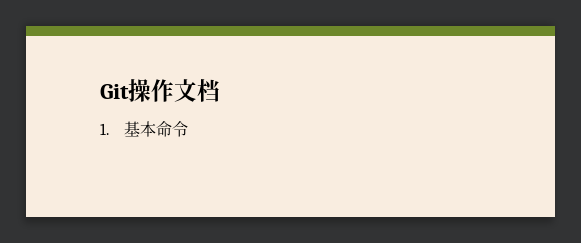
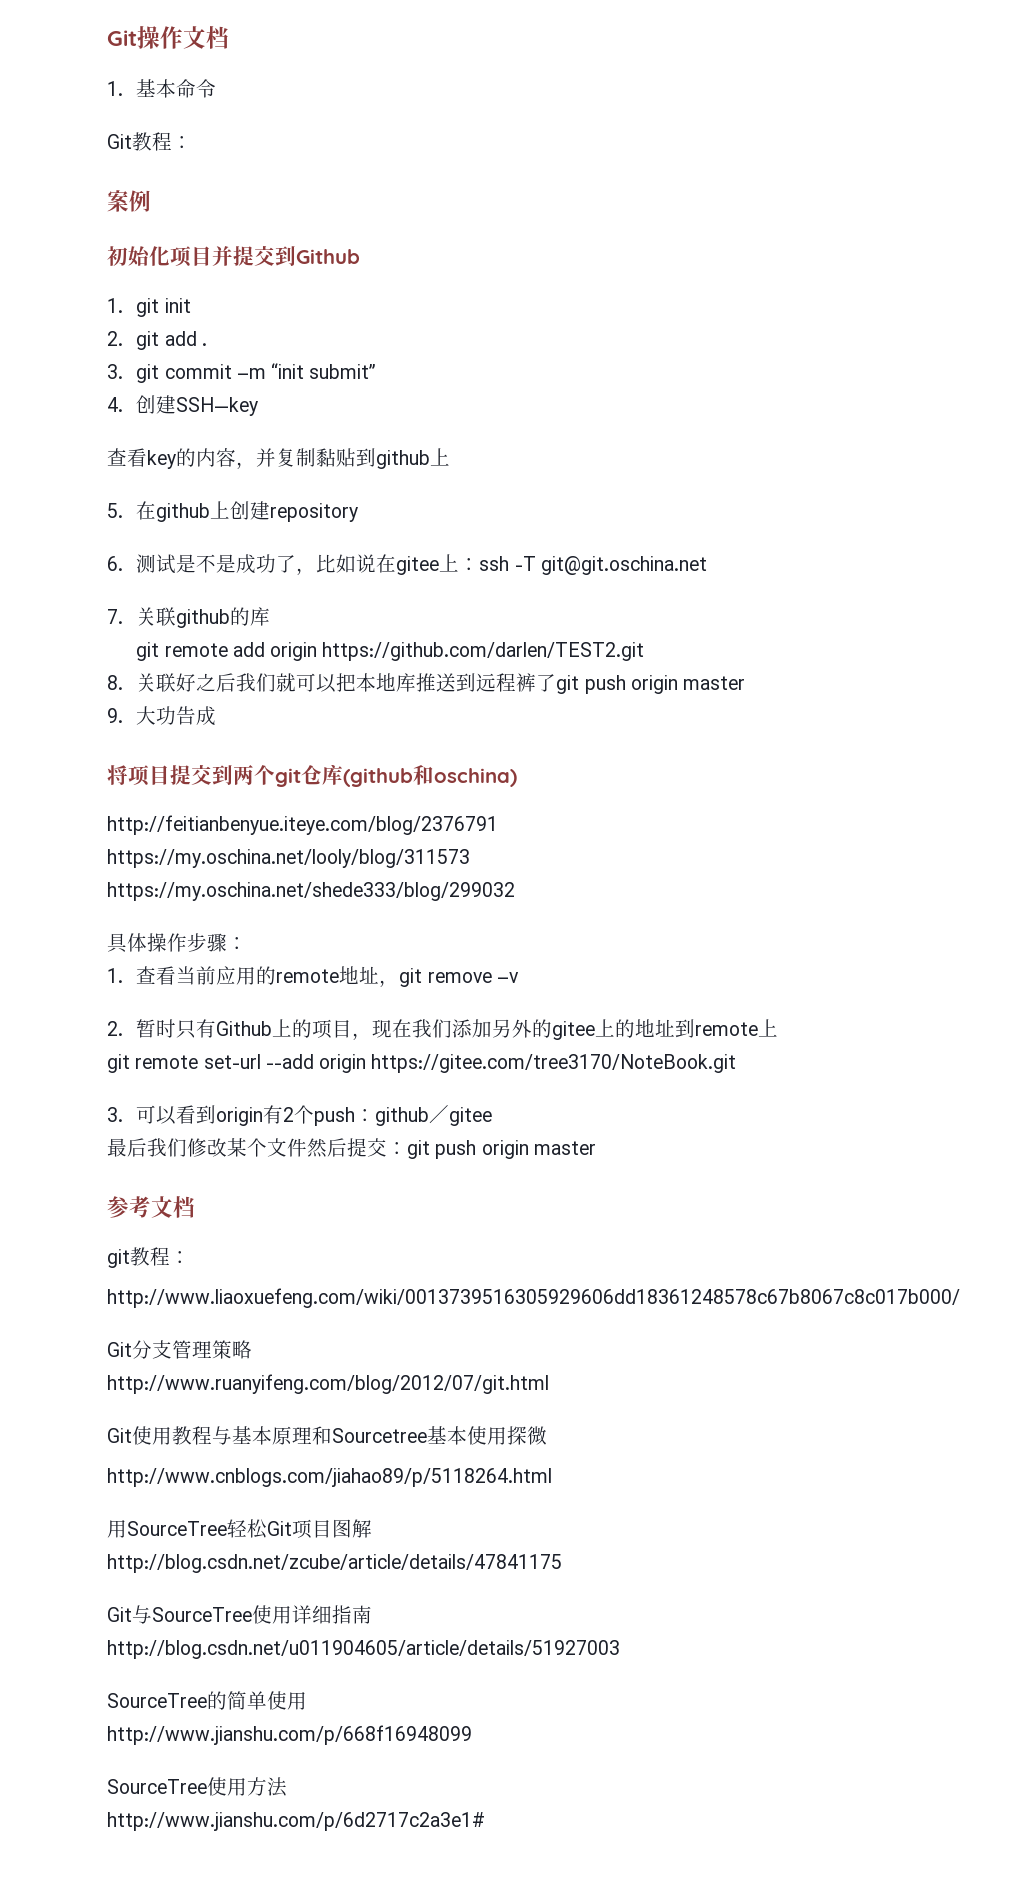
(188, 129) none -> [107,132,192,151] [107,190,151,212] [107,246,360,267] [107,298,191,317] [107,331,207,350] [107,363,377,383] [107,395,259,416] [107,448,450,469] [107,501,359,522] [107,554,707,575] [107,607,271,628] [136,642,645,661] [107,673,746,694] [107,706,217,726] [107,764,517,787] [107,815,498,835] [107,849,470,868] [107,882,515,901] [107,933,247,953] [107,966,519,987] [107,1019,779,1040] [107,1054,737,1073] [107,1105,493,1126] [107,1138,596,1159] [107,1196,195,1218] [107,1247,190,1268] [107,1288,960,1308] [107,1340,252,1359] [107,1374,549,1394] [107,1426,547,1445] [107,1468,552,1487] [107,1519,372,1539] [107,1554,562,1573] [107,1605,372,1624] [107,1640,620,1659] [107,1691,307,1710] [107,1725,472,1745] [107,1777,287,1797] [107,1812,485,1831] // Git教程： // 案例 // 初始化项目并提交到Github // 1. git init // 2. git add . // 3. git commit –m “init submit” // 4.创建SSH—key // 查看key的内容，并复制黏贴到github上 // 5.在github上创建repository // 6.测试是不是成功了，比如说在gitee上：ssh -T git@git.oschina.net // 7.关联github的库 // git remote add origin https://github.com/darlen/TEST2.git // 8.关联好之后我们就可以把本地库推送到远程裤了git push origin master // 9.大功告成 // 将项目提交到两个git仓库(github和oschina) // http://feitianbenyue.iteye.com/blog/2376791 // https://my.oschina.net/looly/blog/311573 // https://my.oschina.net/shede333/blog/299032 // 具体操作步骤： // 1.查看当前应用的remote地址，git remove –v // 2.暂时只有Github上的项目，现在我们添加另外的gitee上的地址到remote上 // git remote set-url --add origin https://gitee.com/tree3170/NoteBook.git // 3.可以看到origin有2个push：github／gitee // 最后我们修改某个文件然后提交：git push origin master // 参考文档 // git教程： // http://www.liaoxuefeng.com/wiki/0013739516305929606dd18361248578c67b8067c8c017b000/ // Git分支管理策略 // http://www.ruanyifeng.com/blog/2012/07/git.html // Git使用教程与基本原理和Sourcetree基本使用探微 // http://www.cnblogs.com/jiahao89/p/5118264.html // 用SourceTree轻松Git项目图解 // http://blog.csdn.net/zcube/article/details/47841175 // Git与SourceTree使用详细指南 // http://blog.csdn.net/u011904605/article/details/51927003 // SourceTree的简单使用 // http://www.jianshu.com/p/668f16948099 // SourceTree使用方法 // http://www.jianshu.com/p/6d2717c2a3e1#

